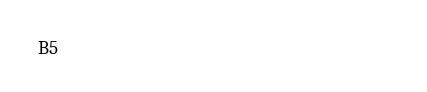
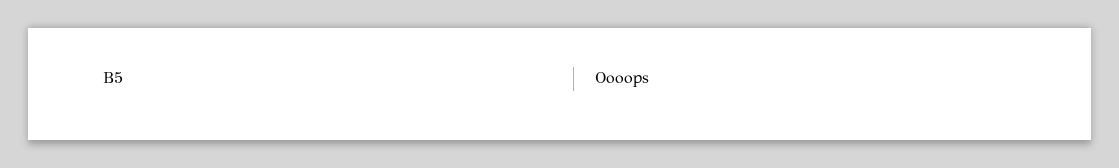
(58, 47) none -> [595,72,649,87] // Oooops

